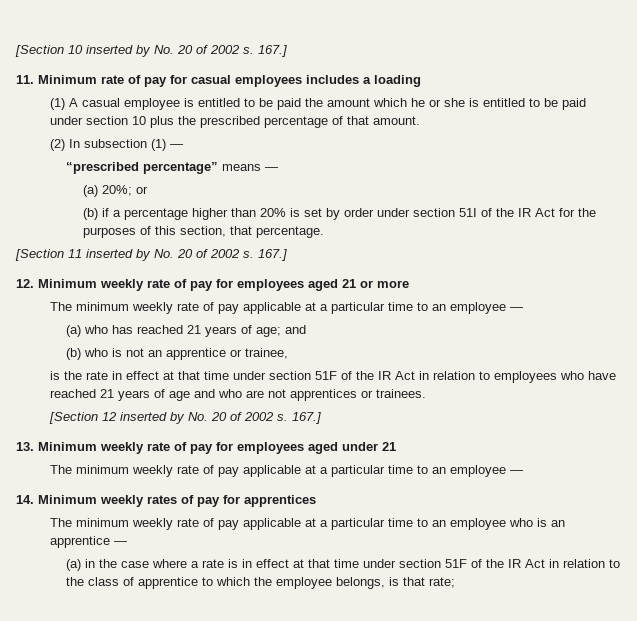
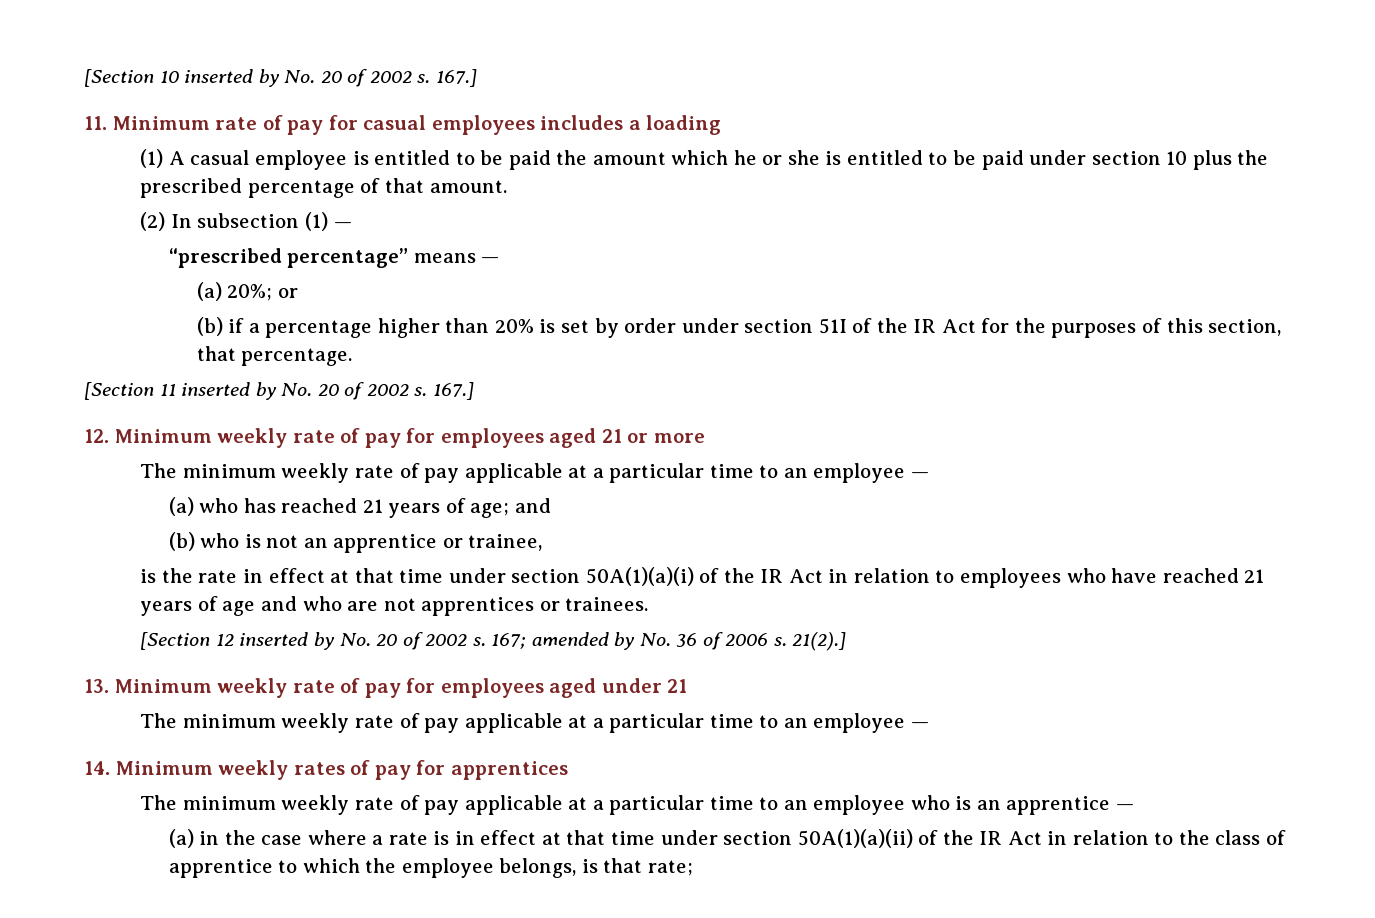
[314,371,337,380] 51F -> [585,567,694,586] 50A(1)(a)(i)
[291,412,321,424] 167.] -> [491,632,847,651] 167; amended by No. 36 of 2006 s. 21(2).]
[445,559,468,568] 51F -> [797,829,913,848] 50A(1)(a)(ii)

